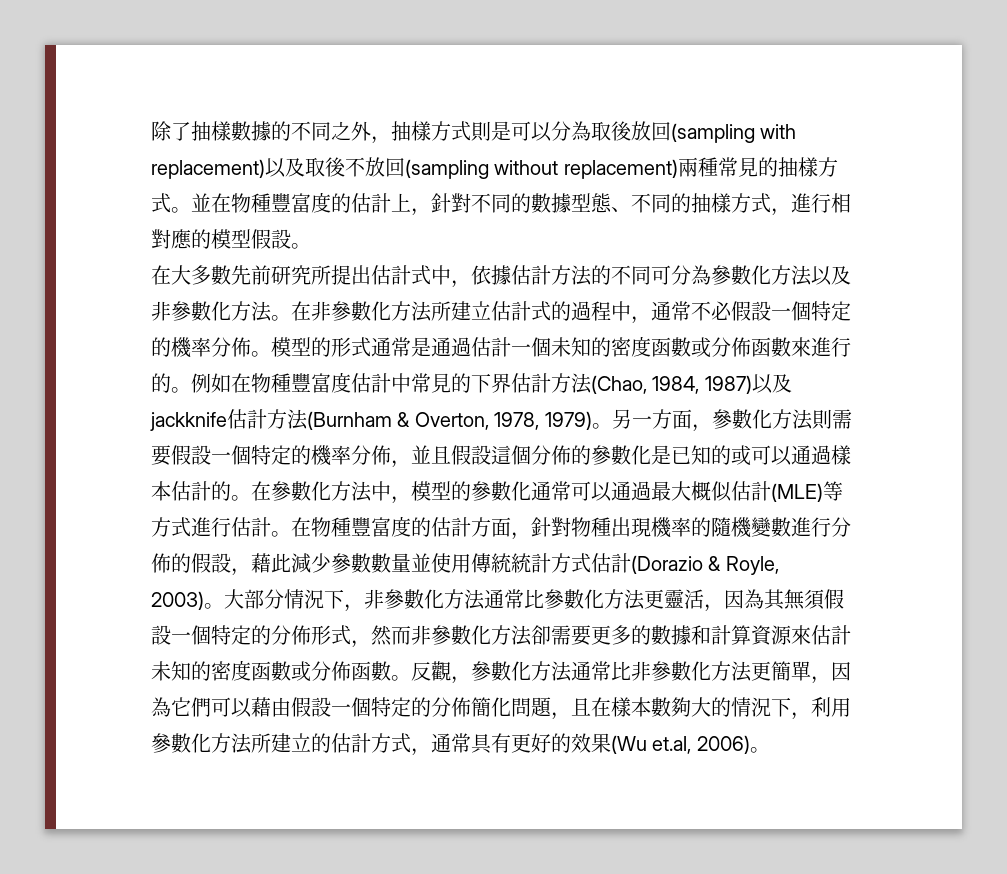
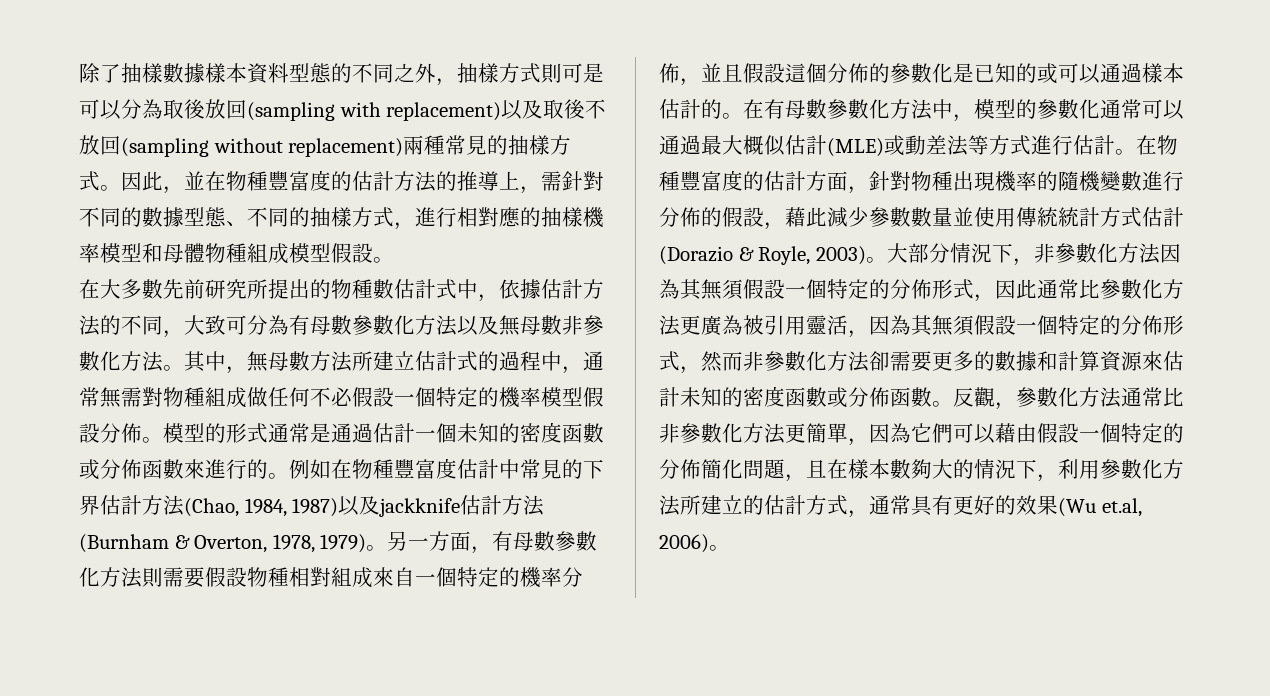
(271, 131) none -> [205,63,331,84] 樣本資料型態
(491, 131) none -> [562,63,583,83] 可
(191, 210) none -> [121,171,184,194] 因此，
[391,193,431,216] 上， -> [394,171,562,194] 方法的推導上，需
(211, 239) none -> [541,207,604,228] [79,243,289,264] 抽樣機率模型和母體物種組成
(371, 275) none -> [310,279,394,299] 的物種數
[651,265,711,285] 可分為 -> [163,315,352,338] ，大致可分為有母數
(851, 275) none -> [499,315,562,336] 無母數
[291,301,391,321] 在非參數化 -> [184,351,310,374] 其中，無母數
(691, 311) none -> [100,387,310,408] 無需對物種組成做任何
(211, 347) none -> [541,387,604,407] [79,423,100,443] 模型假設
(712, 428) none -> [492,531,556,551] 有母數
(211, 455) none -> [247,567,415,588] 物種相對組成來自
(271, 491) none -> [764,99,827,119] 有母數
(823, 492) none -> [884,135,968,156] 或動差法
(485, 599) none -> [1159,244,1181,263] [659,279,1037,302] 因為其無須假設一個特定的分佈形式，因此
(664, 599) none -> [701,315,806,336] 廣為被引用

